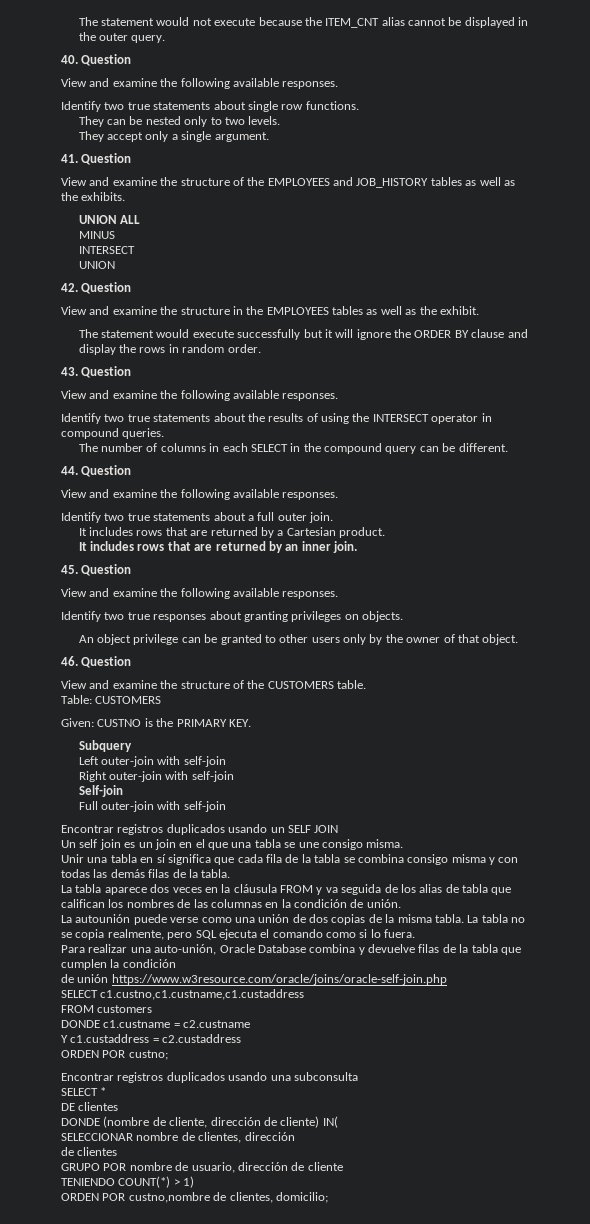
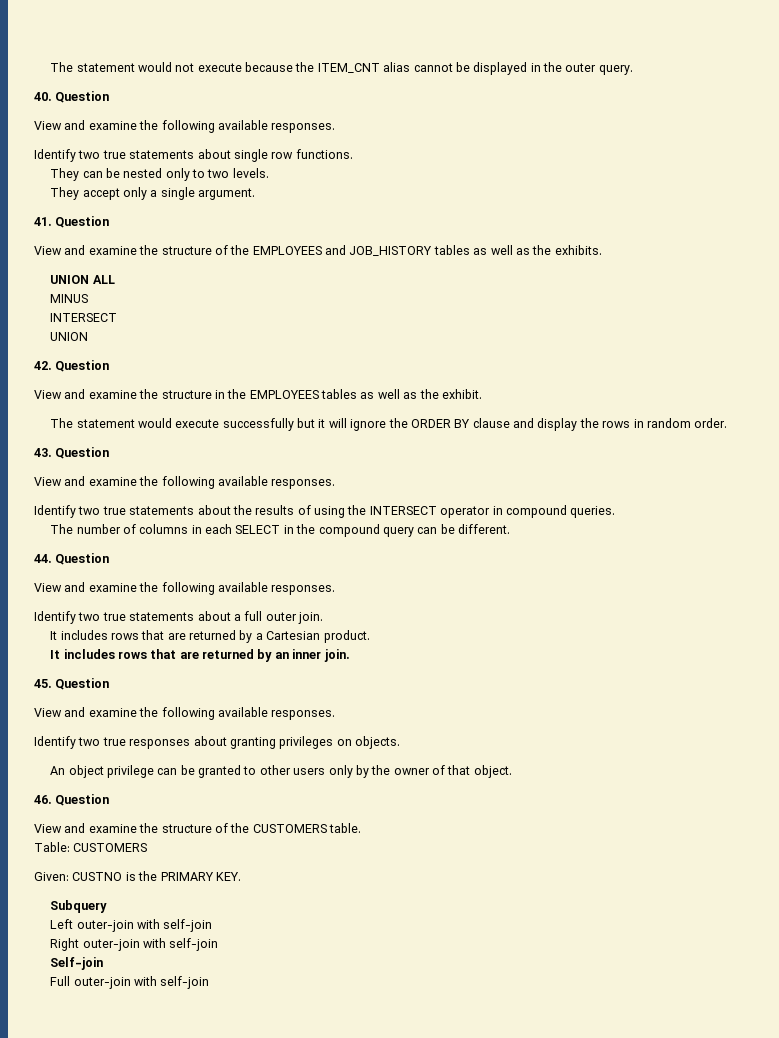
[61,824,339,835] [61,839,404,850] [61,854,519,865] [61,869,231,878] [61,884,512,895] [61,899,401,908] [61,914,525,925] [61,929,416,940] [61,944,521,955] [61,959,176,970] [61,974,447,985] [61,989,305,1000] [61,1005,153,1013] [61,1020,251,1028] [61,1034,242,1043] [61,1050,168,1060] [61,1072,358,1083] [61,1087,107,1096] [61,1102,119,1111] [61,1116,338,1128] [61,1132,295,1143] [61,1147,118,1156] [61,1162,343,1173] [61,1176,195,1188] [61,1192,328,1203] // Encontrar registros duplicados usando un SELF JOIN // Un self join es un join en el que una tabla se une consigo misma. // Unir una tabla en sí significa que cada fila de la tabla se combina consigo misma y con todas las demás filas de la tabla. // La tabla aparece dos veces en la cláusula FROM y va seguida de los alias de tabla que califican los nombres de las columnas en la condición de unión. // La autounión puede verse como una unión de dos copias de la misma tabla. La tabla no se copia realmente, pero SQL ejecuta el comando como si lo fuera. // Para realizar una auto-unión, Oracle Database combina y devuelve filas de la tabla que cumplen la condición // de unión https://www.w3resource.com/oracle/joins/oracle-self-join.php // SELECT c1.custno,c1.custname,c1.custaddress // FROM customers // DONDE c1.custname = c2.custname // Y c1.custaddress = c2.custaddress // ORDEN POR custno; // Encontrar registros duplicados usando una subconsulta // SELECT * // DE clientes // DONDE (nombre de cliente, dirección de cliente) IN( // SELECCIONAR nombre de clientes, dirección // de clientes // GRUPO POR nombre de usuario, dirección de cliente // TENIENDO COUNT(*) > 1) // ORDEN POR custno,nombre de clientes, domicilio; -> (210, 982) none

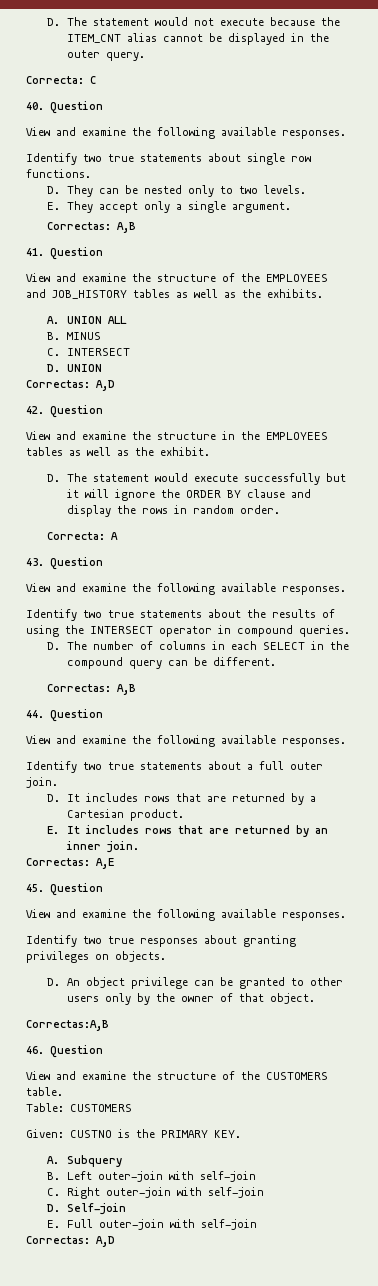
(50, 67) none -> [46,18,60,26] D.
(633, 70) none -> [26,76,96,84] // Correcta: C
(353, 154) none -> [46,186,60,194] D.
(269, 173) none -> [46,202,60,210] E.
(256, 194) none -> [46,222,136,233] // Correctas: A,B
(602, 250) none -> [46,316,59,324] A.
(115, 279) none -> [46,332,60,340] B.
(89, 298) none -> [46,348,60,356] C.
[50,332,89,341] UNION -> [46,364,103,372] [26,380,115,391] D. UNION // Correctas: A,D
(482, 394) none -> [46,474,60,482] D.
(728, 423) none -> [46,532,118,540] // Correcta: A
(616, 512) none -> [46,642,60,650] D.
(511, 529) none -> [46,684,136,695] // Correctas: A,B
(323, 618) none -> [46,794,60,802] D.
(370, 636) none -> [46,826,59,834] E.
(350, 655) none -> [26,858,114,869] // Correctas: A,E
(400, 742) none -> [46,978,60,986] D.
(512, 771) none -> [26,1020,109,1031] // Correctas:A,B
(241, 876) none -> [46,1156,59,1164] A.
(108, 906) none -> [46,1172,60,1180] B.
(213, 925) none -> [46,1188,60,1196] C.
(219, 944) none -> [46,1204,60,1212] D.
(104, 963) none -> [46,1220,60,1228] E.
(210, 982) none -> [26,1236,115,1247] // Correctas: A,D

